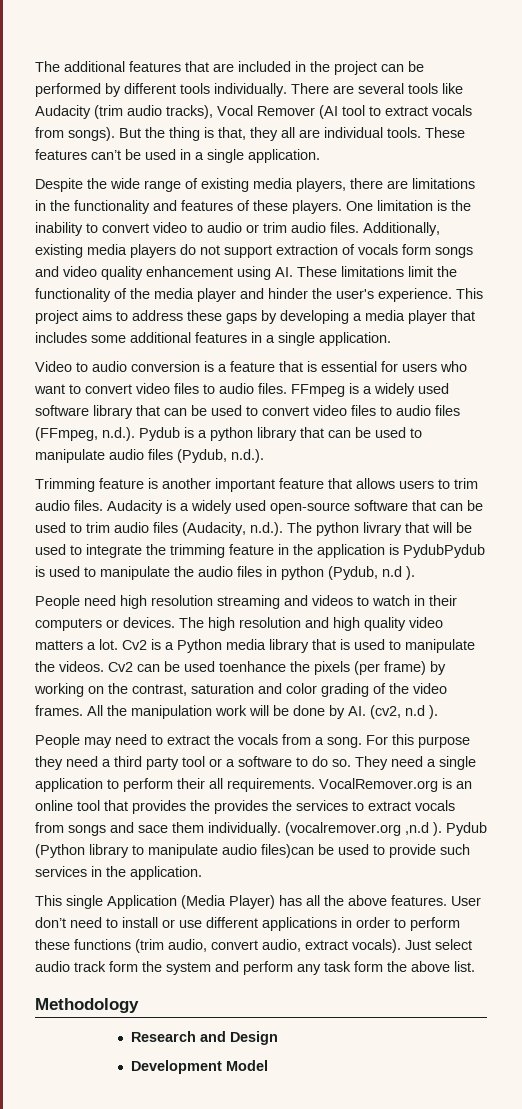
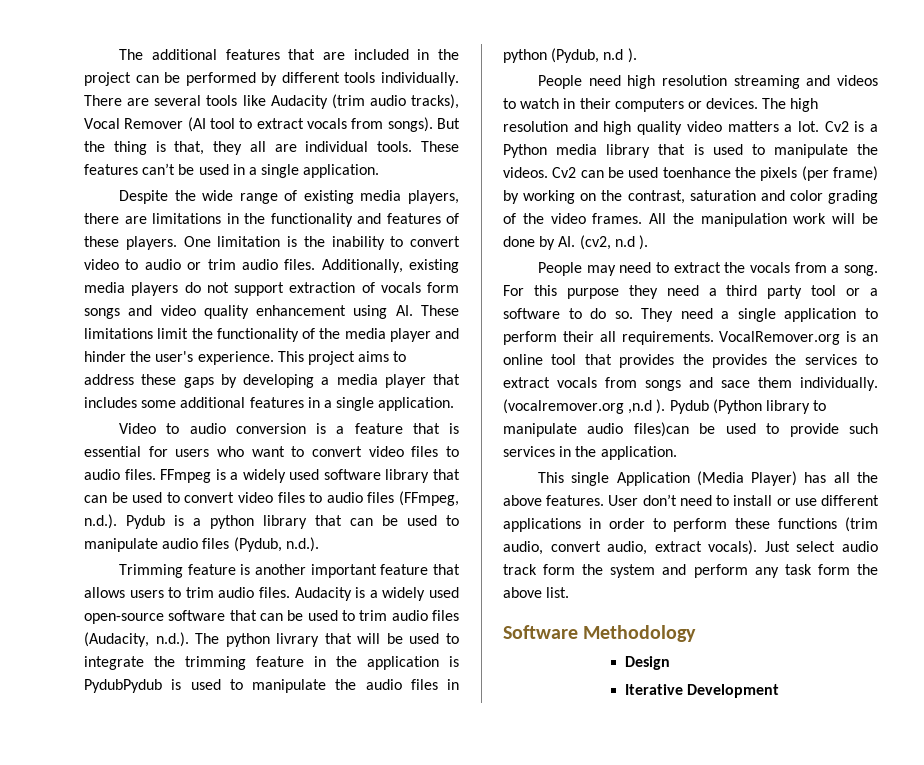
(475, 966) none -> [503,625,578,639] Software
[130,1031,226,1042] Research and -> (697, 633) none
[130,1060,268,1074] Development Model -> [624,684,780,698] Iterative Development

